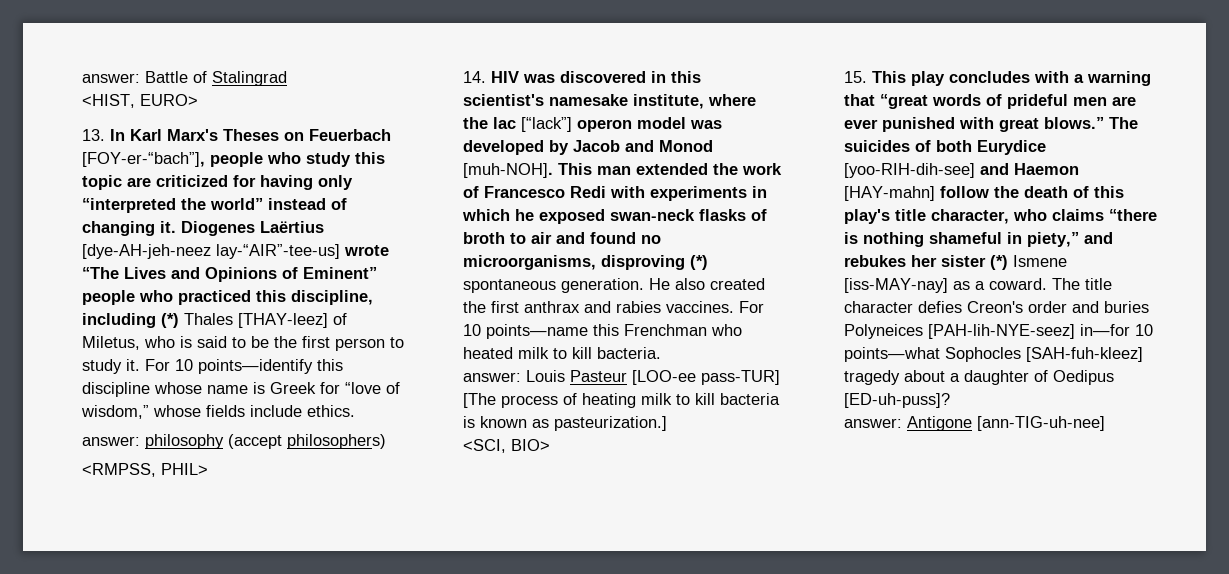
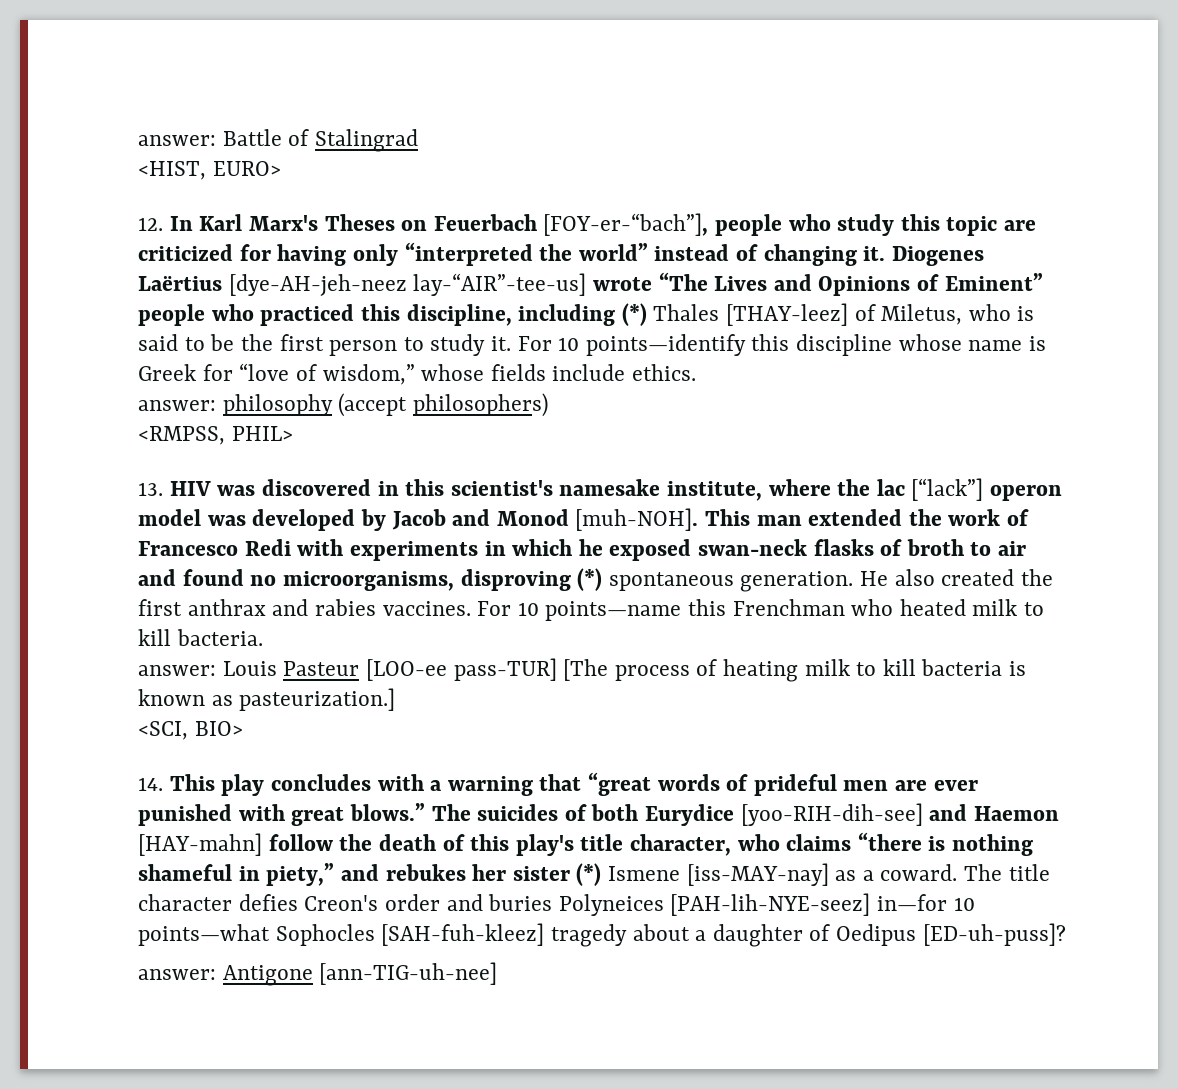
[81,129,105,141] 13. -> [138,217,164,231] 12.
[462,71,486,83] 14. -> [138,482,164,496] 13.
[843,71,867,83] 15. -> [138,777,164,791] 14.

